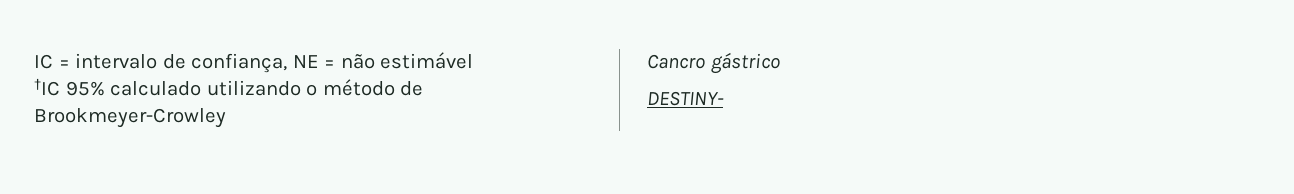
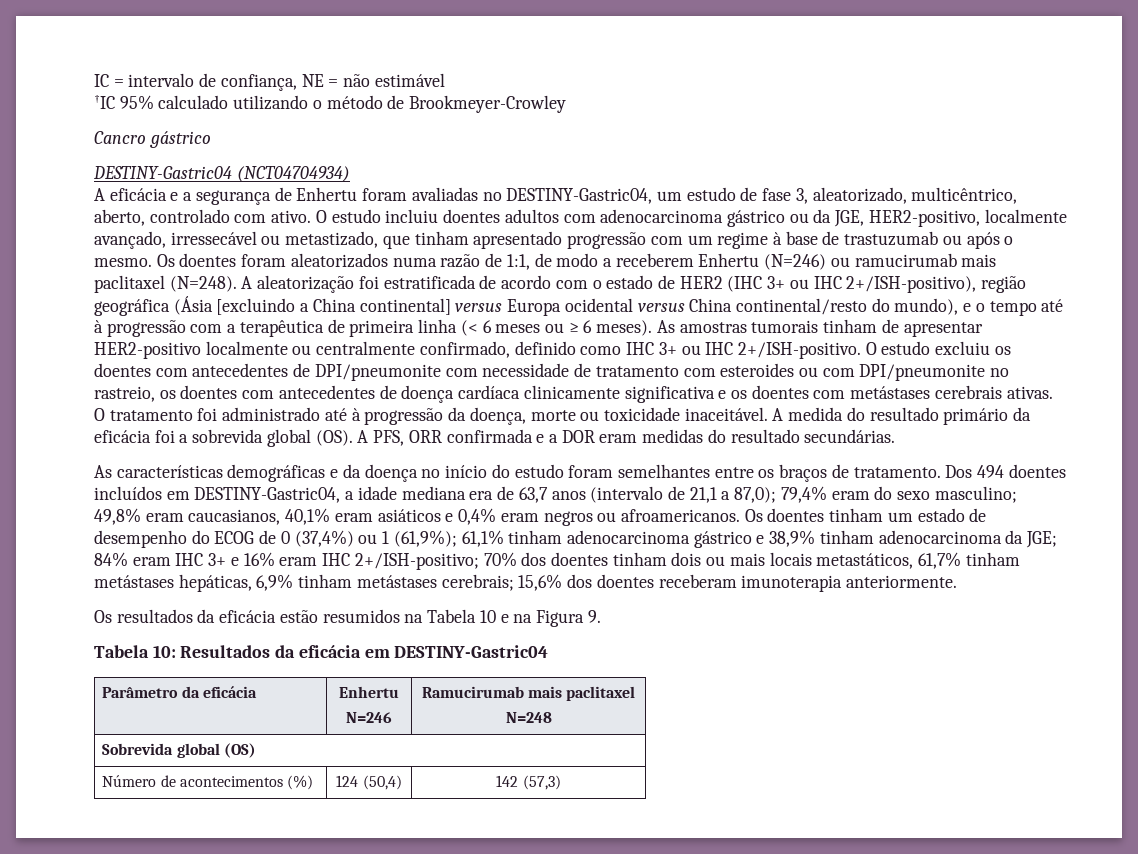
[647,91,724,106] DESTINY- -> [93,166,350,182] [94,187,1018,205] [94,209,1067,227] [94,231,1014,249] [94,253,997,270] [94,275,1027,293] [94,296,1064,316] [94,319,983,337] [94,341,1011,359] [94,363,1010,381] [94,385,1053,403] [94,407,1032,425] [94,429,896,447] [94,464,1066,482] [94,486,1017,503] [94,508,987,526] [94,530,1058,548] [94,552,1020,570] [94,574,957,592] [94,609,601,627] [94,645,549,658] [102,686,258,698] [339,686,399,698] [346,712,392,723] [421,686,636,701] [505,712,552,723] [102,743,257,758] [102,775,314,790] [336,775,402,790] [496,775,561,790] DESTINY-Gastric04 (NCT04704934) // A eficácia e a segurança de Enhertu foram avaliadas no DESTINY-Gastric04, um estudo de fase 3, aleatorizado, multicêntrico, aberto, controlado com ativo. O estudo incluiu doentes adultos com adenocarcinoma gástrico ou da JGE, HER2-positivo, localmente avançado, irressecável ou metastizado, que tinham apresentado progressão com um regime à base de trastuzumab ou após o mesmo. Os doentes foram aleatorizados numa razão de 1:1, de modo a receberem Enhertu (N=246) ou ramucirumab mais paclitaxel (N=248). A aleatorização foi estratificada de acordo com o estado de HER2 (IHC 3+ ou IHC 2+/ISH-positivo), região geográfica (Ásia [excluindo a China continental] versus Europa ocidental versus China continental/resto do mundo), e o tempo até à progressão com a terapêutica de primeira linha (< 6 meses ou ≥ 6 meses). As amostras tumorais tinham de apresentar HER2-positivo localmente ou centralmente confirmado, definido como IHC 3+ ou IHC 2+/ISH-positivo. O estudo excluiu os doentes com antecedentes de DPI/pneumonite com necessidade de tratamento com esteroides ou com DPI/pneumonite no rastreio, os doentes com antecedentes de doença cardíaca clinicamente significativa e os doentes com metástases cerebrais ativas. O tratamento foi administrado até à progressão da doença, morte ou toxicidade inaceitável. A medida do resultado primário da eficácia foi a sobrevida global (OS). A PFS, ORR confirmada e a DOR eram medidas do resultado secundárias. // As características demográficas e da doença no início do estudo foram semelhantes entre os braços de tratamento. Dos 494 doentes incluídos em DESTINY-Gastric04, a idade mediana era de 63,7 anos (intervalo de 21,1 a 87,0); 79,4% eram do sexo masculino; 49,8% eram caucasianos, 40,1% eram asiáticos e 0,4% eram negros ou afroamericanos. Os doentes tinham um estado de desempenho do ECOG de 0 (37,4%) ou 1 (61,9%); 61,1% tinham adenocarcinoma gástrico e 38,9% tinham adenocarcinoma da JGE; 84% eram IHC 3+ e 16% eram IHC 2+/ISH-positivo; 70% dos doentes tinham dois ou mais locais metastáticos, 61,7% tinham metástases hepáticas, 6,9% tinham metástases cerebrais; 15,6% dos doentes receberam imunoterapia anteriormente. // Os resultados da eficácia estão resumidos na Tabela 10 e na Figura 9. // Tabela 10: Resultados da eficácia em DESTINY-Gastric04 // Parâmetro da eficácia | Enhertu // N=246 | Ramucirumab mais paclitaxel // N=248 // Sobrevida global (OS) // Número de acontecimentos (%) | 124 (50,4) | 142 (57,3)

